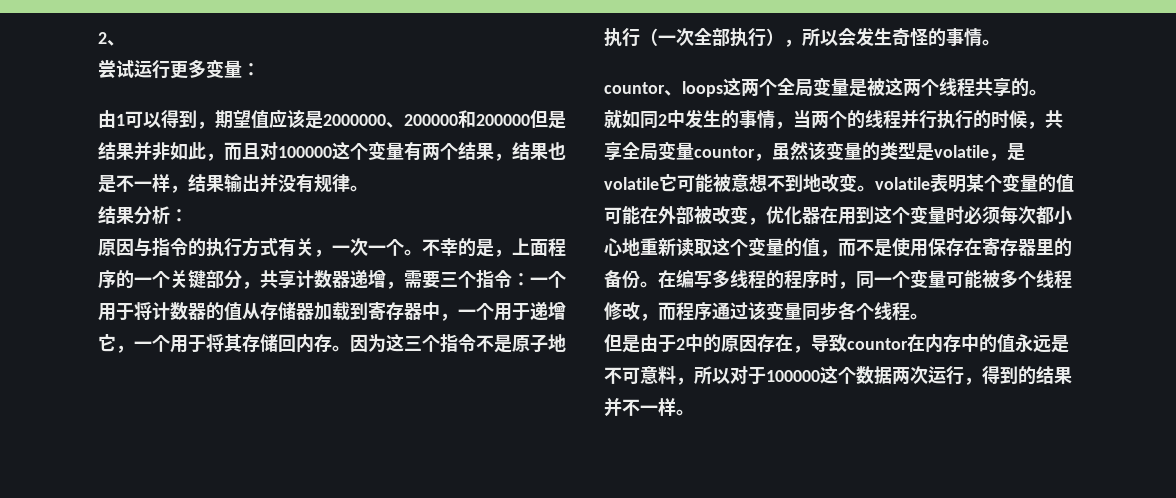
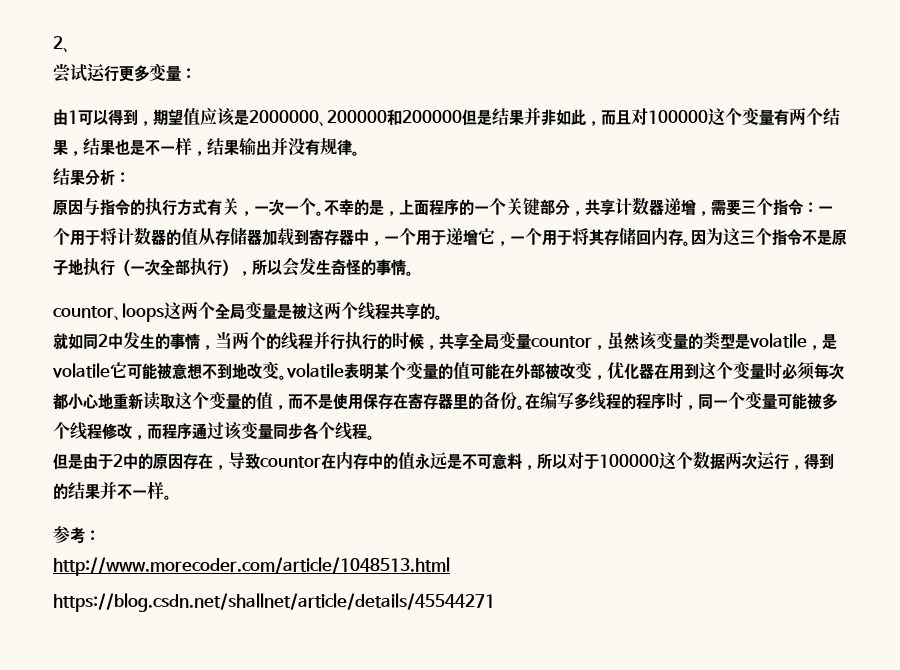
(694, 412) none -> [53,526,100,544] [53,557,450,576] [53,593,495,612] // 参考： // http://www.morecoder.com/article/1048513.html // https://blog.csdn.net/shallnet/article/details/45544271

